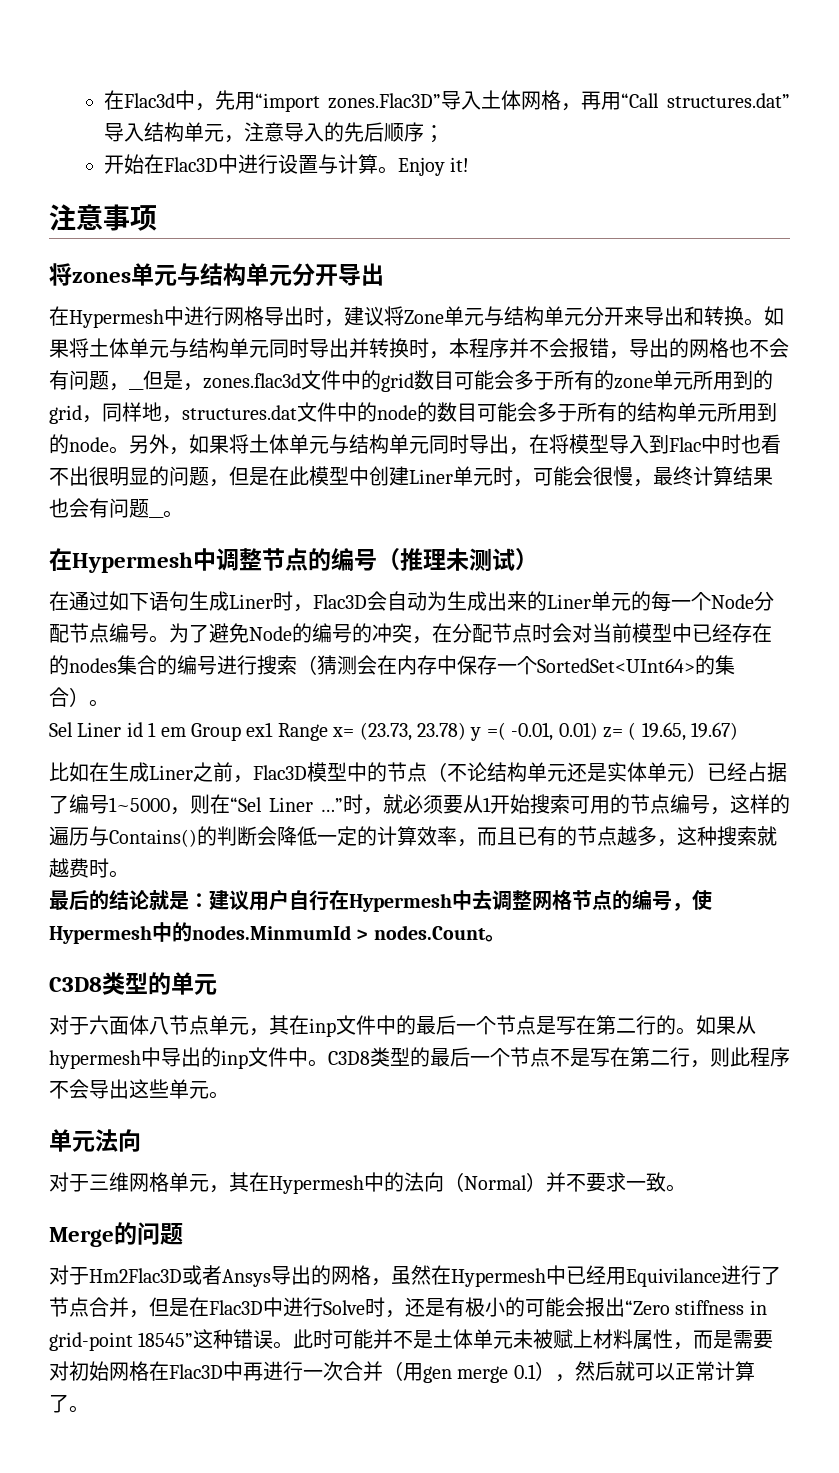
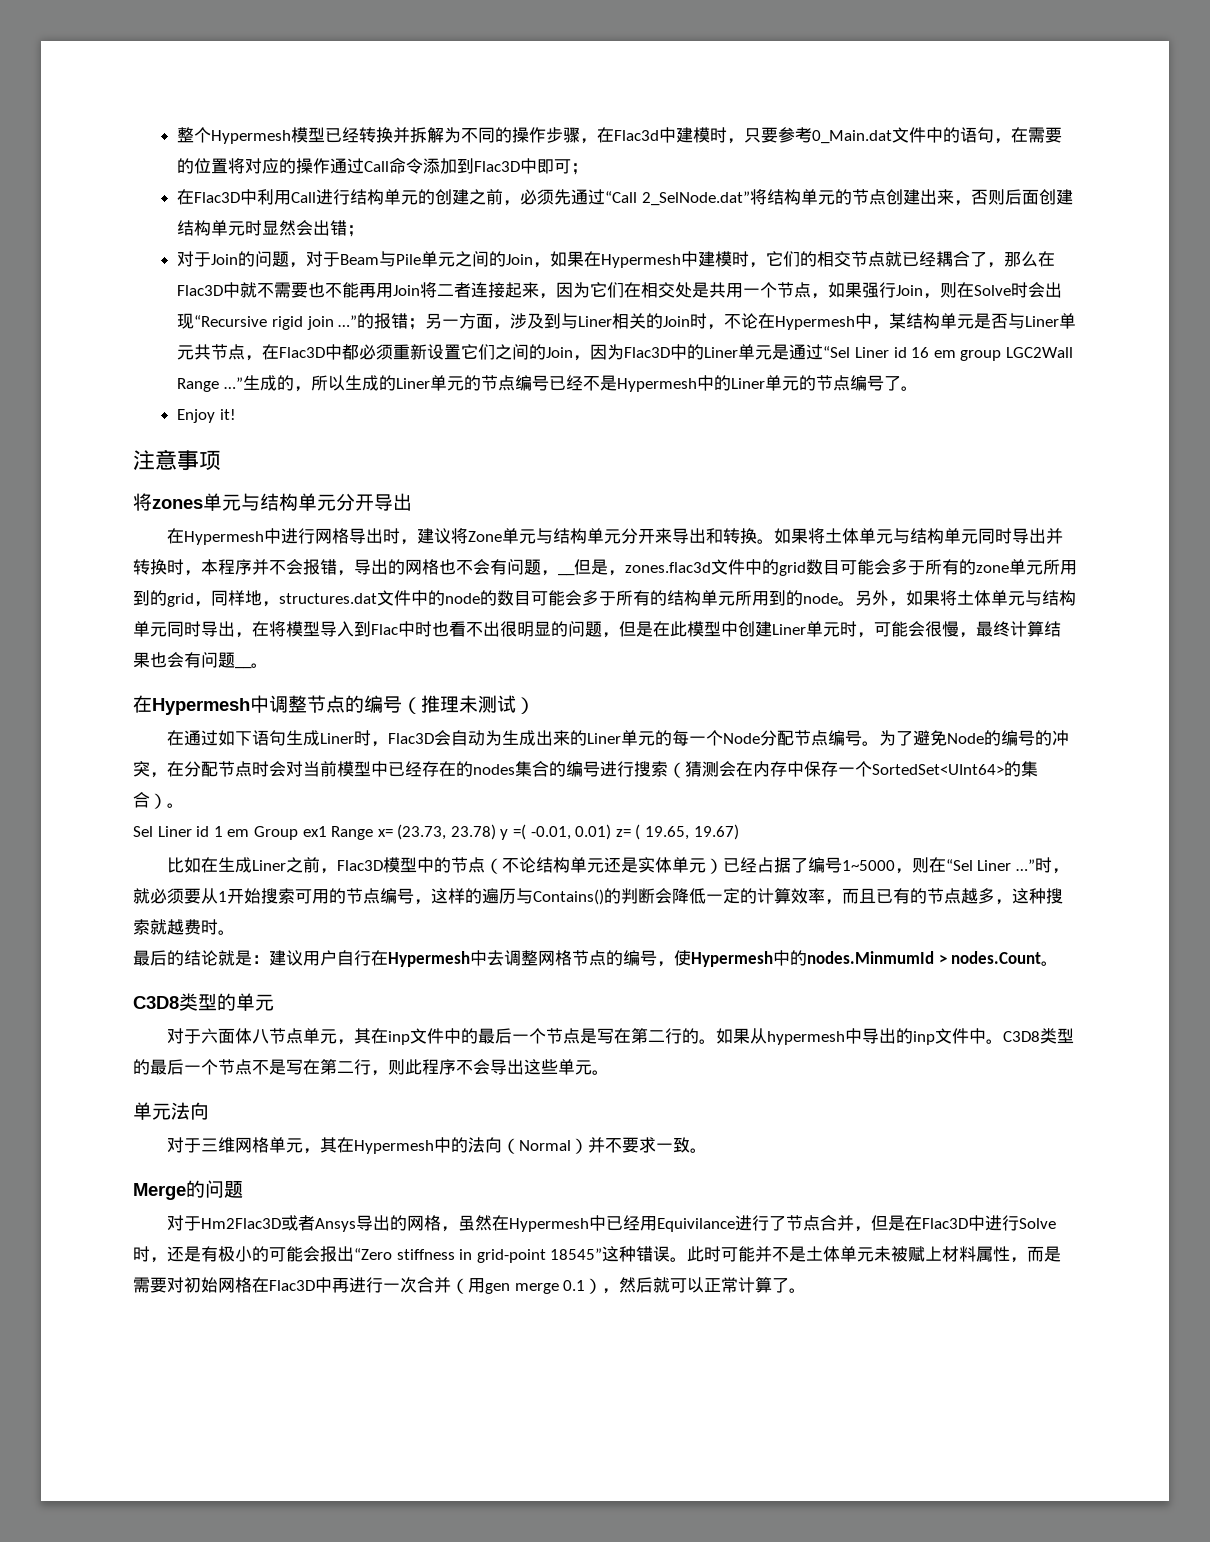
[103,90,790,112] [103,122,444,143] [103,154,398,174] 在Flac3d中，先用“import zones.Flac3D”导入土体网格，再用“Call structures.dat”导入结构单元，注意导入的先后顺序； // 开始在Flac3D中进行设置与计算。 -> [177,127,1063,144] [177,158,589,175] [177,189,1074,206] [177,220,365,237] [177,251,1056,268] [177,282,1063,299] [177,313,1077,330] [177,344,1073,361] [177,375,919,392] 整个Hypermesh模型已经转换并拆解为不同的操作步骤，在Flac3d中建模时，只要参考0_Main.dat文件中的语句，在需要的位置将对应的操作通过Call命令添加到Flac3D中即可； // 在Flac3D中利用Call进行结构单元的创建之前，必须先通过“Call 2_SelNode.dat”将结构单元的节点创建出来，否则后面创建结构单元时显然会出错； // 对于Join的问题，对于Beam与Pile单元之间的Join，如果在Hypermesh中建模时，它们的相交节点就已经耦合了，那么在Flac3D中就不需要也不能再用Join将二者连接起来，因为它们在相交处是共用一个节点，如果强行Join，则在Solve时会出现“Recursive rigid join …”的报错；另一方面，涉及到与Liner相关的Join时，不论在Hypermesh中，某结构单元是否与Liner单元共节点，在Flac3D中都必须重新设置它们之间的Join，因为Flac3D中的Liner单元是通过“Sel Liner id 16 em group LGC2Wall Range …”生成的，所以生成的Liner单元的节点编号已经不是Hypermesh中的Liner单元的节点编号了。 //

